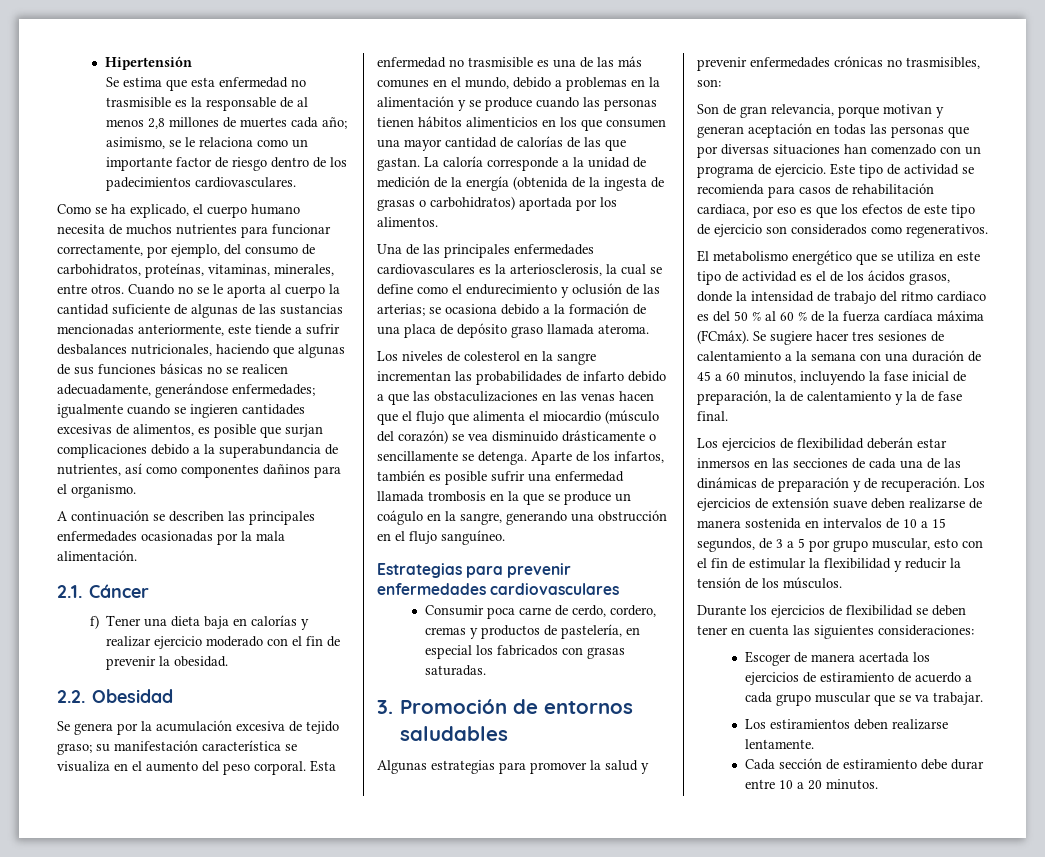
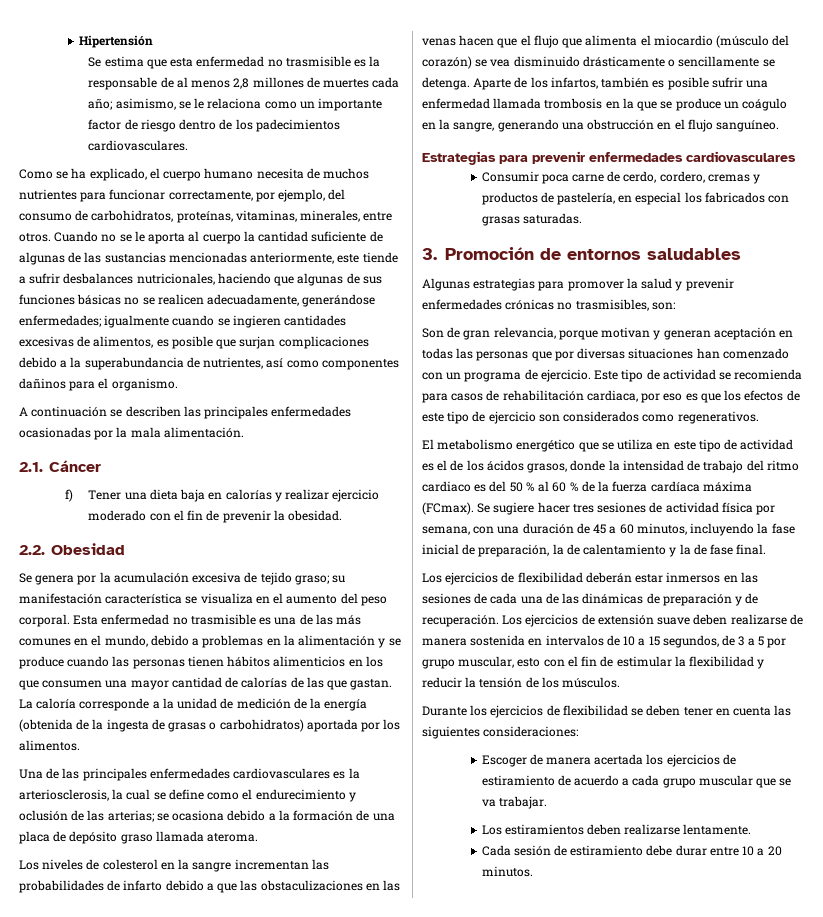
[697,330,749,344] (FCmáx). -> [422,502,474,515] (FCmax).
[697,351,856,361] calentamiento a la semana -> [665,502,776,515] [422,526,470,535] actividad física por semana,
[793,458,848,468] secciones -> [422,593,471,604] sesiones
[779,758,823,769] sección -> [513,845,551,856] sesión

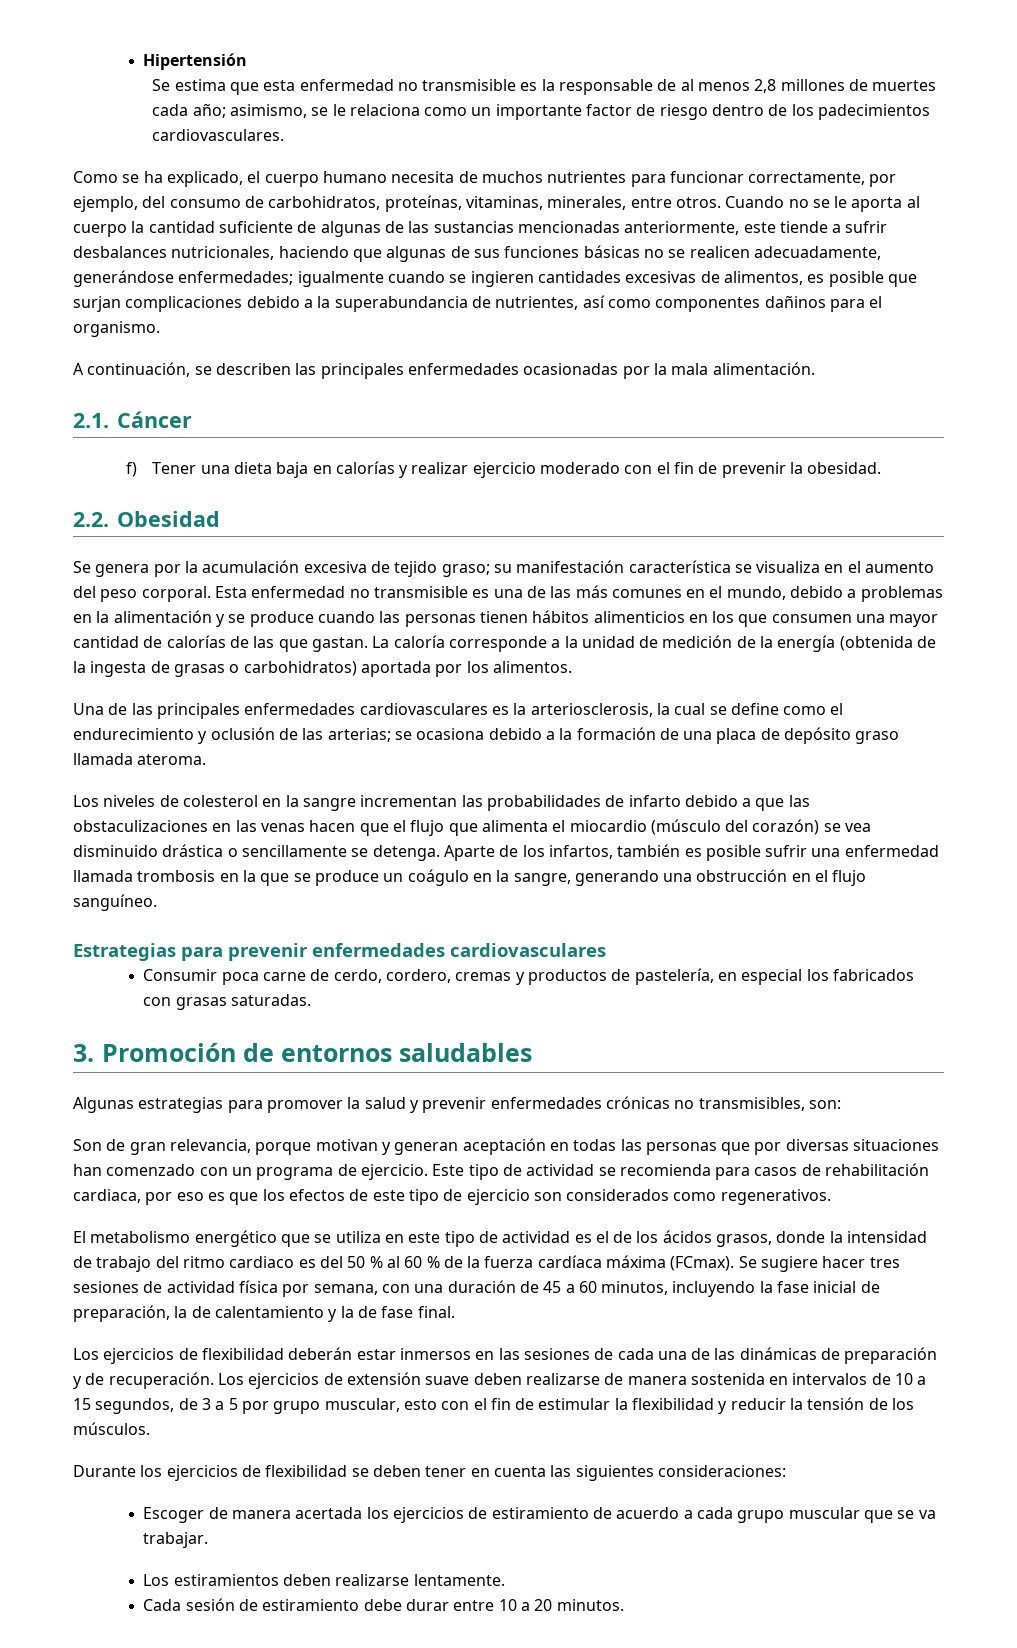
[285,56,351,67] trasmisible -> [422,79,517,91] transmisible
[31,406,108,417] continuación -> [87,362,191,377] continuación,
[190,614,256,625] trasmisible -> [373,586,468,598] transmisible
[582,56,665,67] drásticamente -> [162,844,224,857] drástica
[575,299,649,311] trasmisibles, -> [698,1097,805,1111] transmisibles,

